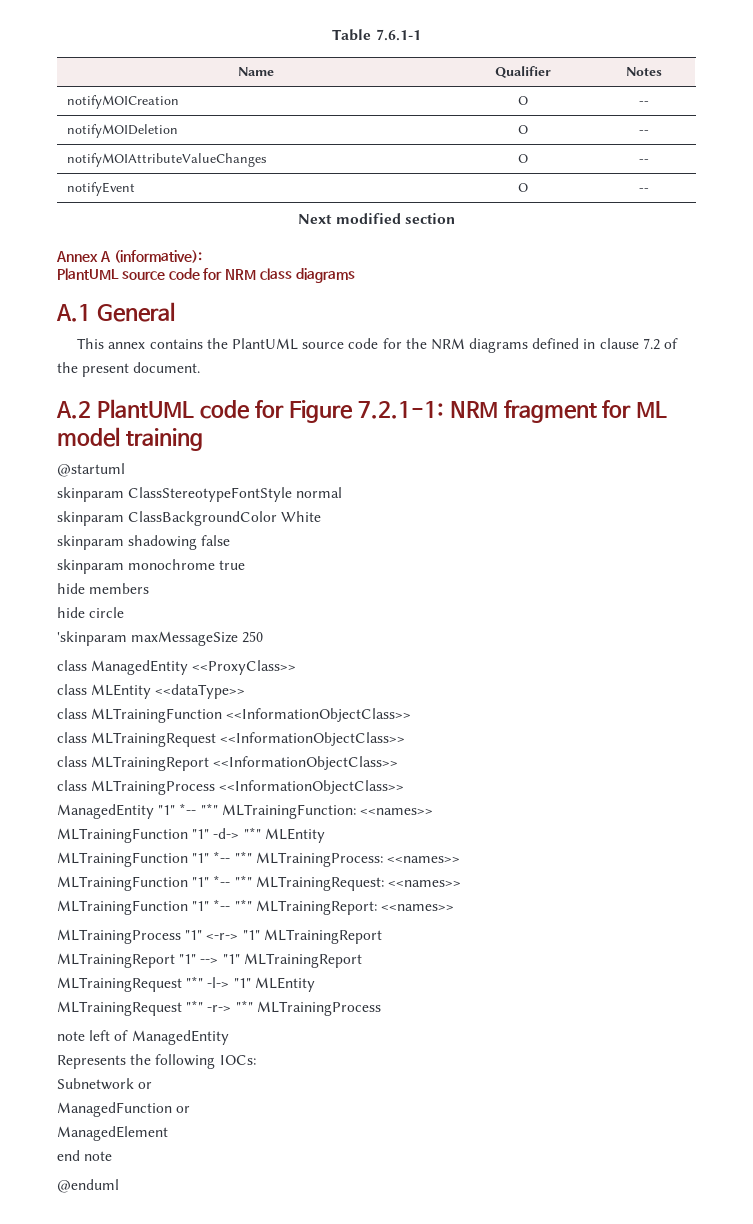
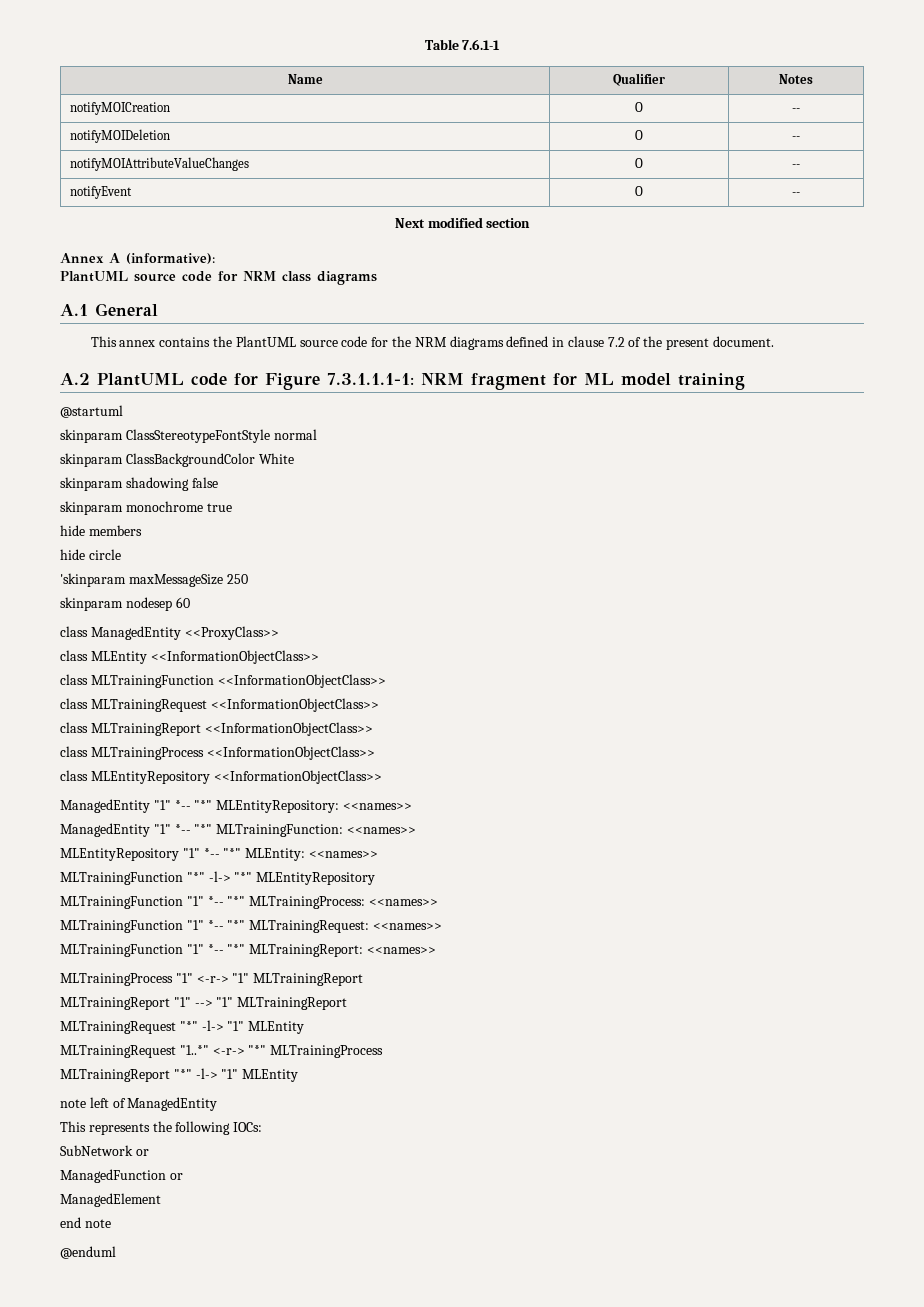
[357,401,444,419] 7.2.1-1: -> [327,373,414,385] 7.3.1.1.1-1:
(264, 637) none -> [60,597,190,611] // skinparam nodesep 60
[155,684,246,699] <<dataType>> -> [150,650,319,664] <<InformationObjectClass>>
(405, 787) none -> [60,770,382,784] [60,799,412,813] // class MLEntityRepository <<InformationObjectClass>> // ManagedEntity "1" *-- "*" MLEntityRepository: <<names>>
[57,827,325,843] MLTrainingFunction "1" -d-> "*" MLEntity -> [60,848,378,861] [60,871,376,885] MLEntityRepository "1" *-- "*" MLEntity: <<names>> // MLTrainingFunction "*" -l-> "*" MLEntityRepository
[186,1000,232,1012] "*" -r-> -> [179,1045,245,1055] "1..*" <-r->
(381, 1008) none -> [60,1068,299,1082] // MLTrainingReport "*" -l-> "1" MLEntity
[57,1055,126,1069] Represents -> [60,1121,150,1135] This represents
[57,1078,134,1090] Subnetwork -> [60,1145,133,1156] SubNetwork

